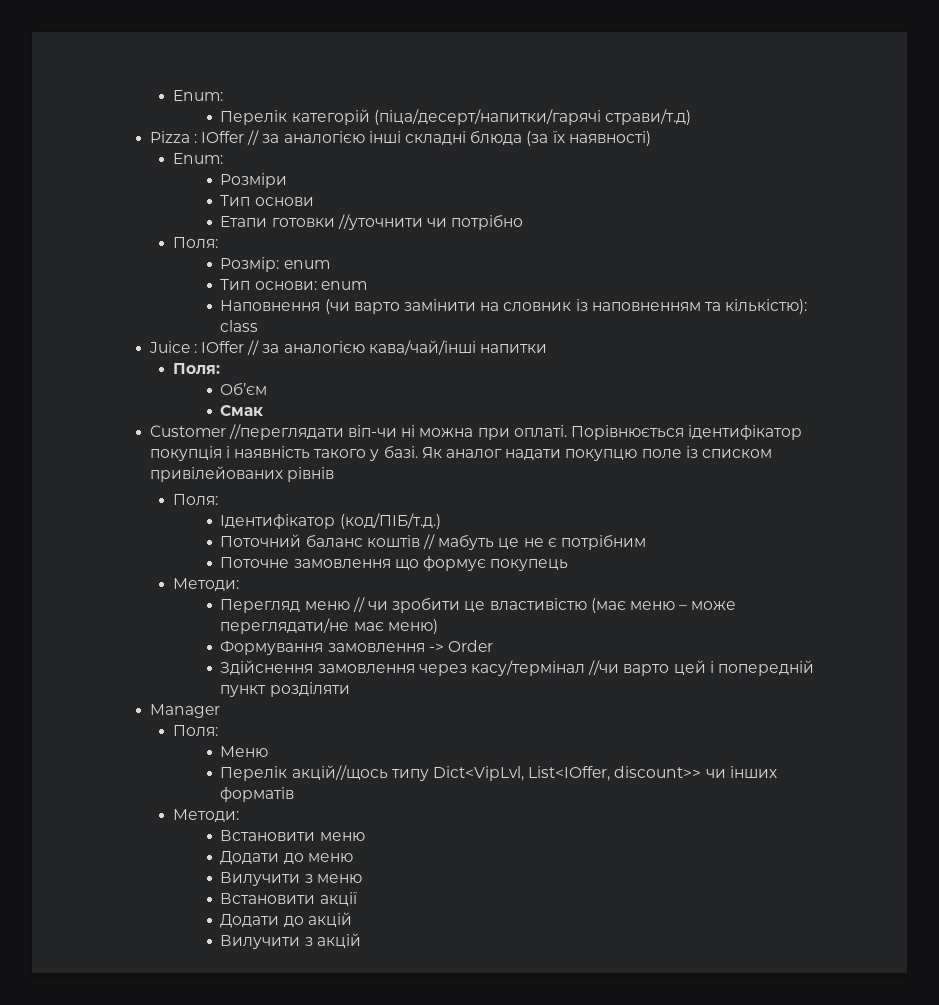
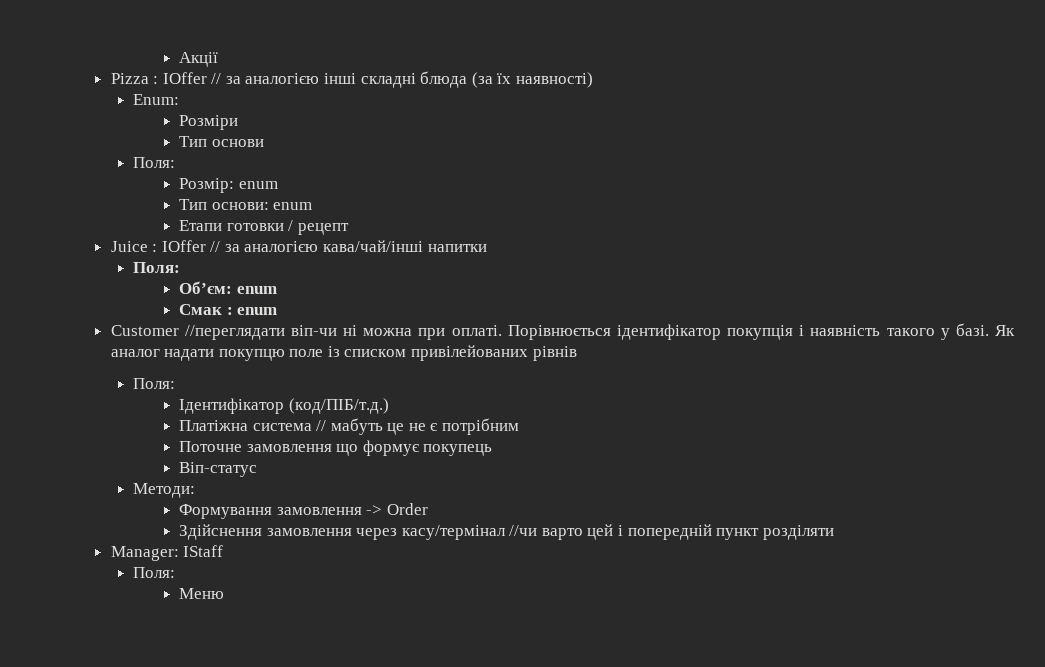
[173,90,224,101] [220,109,692,125] Enum: // Перелік категорій (піца/десерт/напитки/гарячі страви/т.д) -> [178,52,218,67] Акції
[220,214,524,230] // Етапи готовки //уточнити чи потрібно -> (264, 143) none
[220,299,808,314] [220,320,259,332] Наповнення (чи варто замінити на словник із наповненням та кількістю): class -> [178,220,349,235] Етапи готовки / рецепт
[220,382,268,395] Об’єм -> [178,281,277,294] Об’єм: enum
(264, 410) none -> [226,307,278,315] : enum
[220,534,420,547] Поточний баланс коштів -> [178,420,312,431] Платіжна система
[173,578,240,591] [220,597,737,613] [220,618,438,634] // Методи: // Перегляд меню // чи зробити це властивістю (має меню – може переглядати/не має меню) -> [178,462,257,477] [133,483,196,498] // Віп-статус // Методи:
[149,704,220,718] Manager -> [110,545,224,561] Manager: IStaff
[220,765,777,781] [220,787,295,802] [173,809,240,822] [220,830,365,841] [220,851,353,865] [220,872,362,886] [220,892,357,906] [220,912,352,928] [220,933,361,949] // Перелік акцій//щось типу Dict<VipLvl, List<IOffer, discount>> чи інших форматів // Методи: // Встановити меню // Додати до меню // Вилучити з меню // Встановити акції // Додати до акцій // Вилучити з акцій -> (224, 593) none

